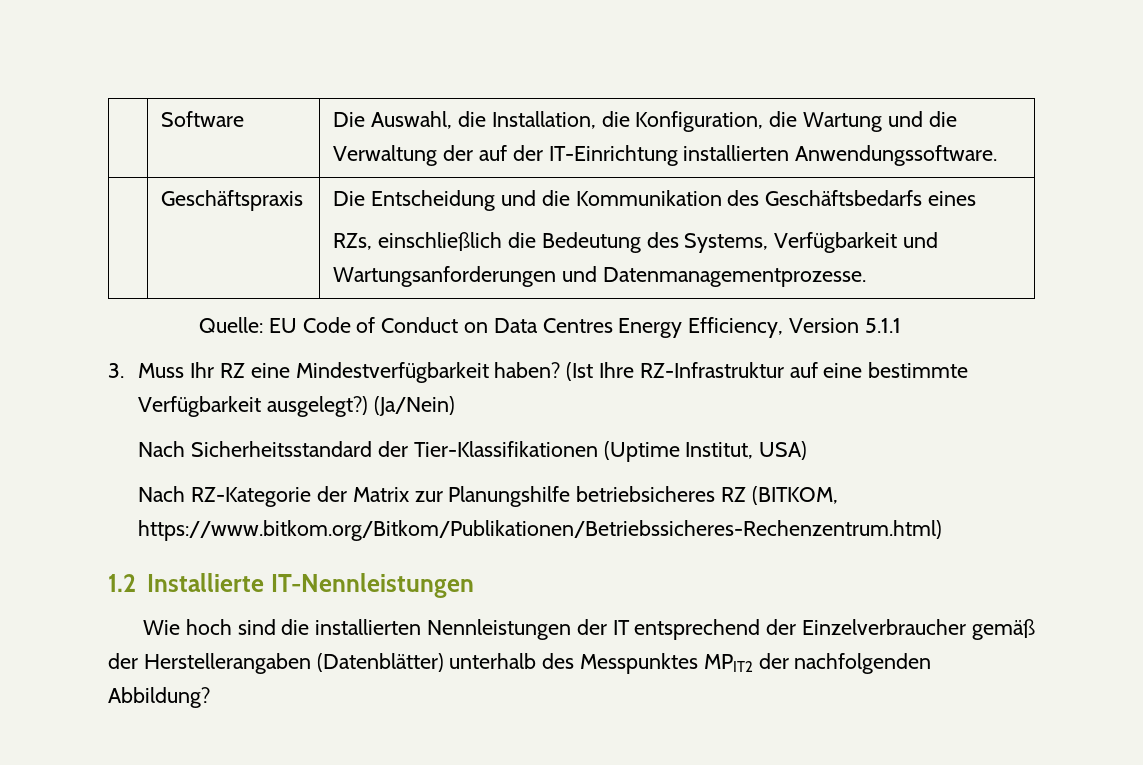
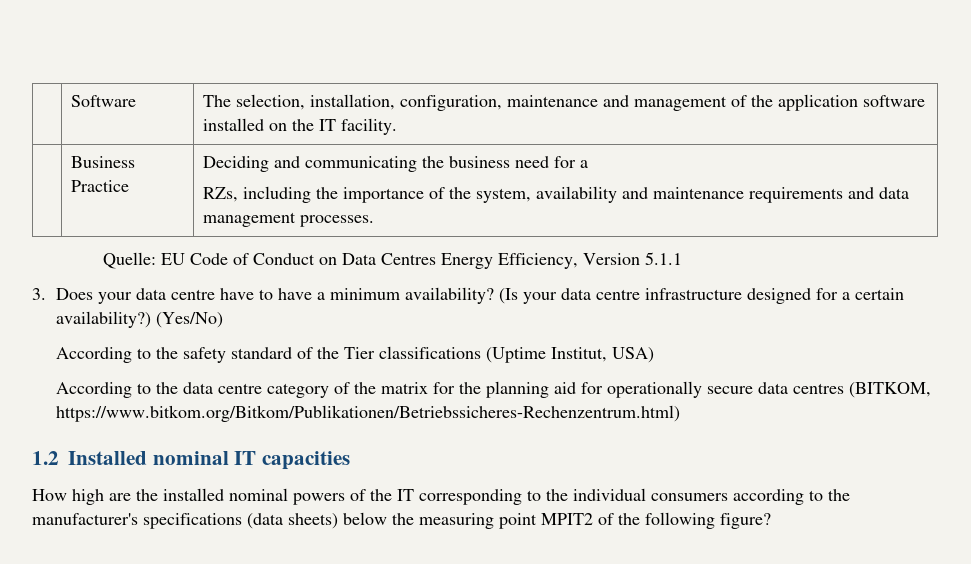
[333,111,957,132] [333,145,998,166] [161,190,304,211] [333,190,976,211] [333,232,938,253] [333,266,866,287] Die Auswahl, die Installation, die Konfiguration, die Wartung und die Verwaltung der auf der IT-Einrichtung installierten Anwendungssoftware. // | Geschäftspraxis | Die Entscheidung und die Kommunikation des Geschäftsbedarfs eines // RZs, einschließlich die Bedeutung des Systems, Verfügbarkeit und Wartungsanforderungen und Datenmanagementprozesse. -> [203,94,926,111] [203,118,398,135] [71,156,136,168] [71,180,130,192] [203,156,589,172] [203,186,910,203] [203,212,375,227] The selection, installation, configuration, maintenance and management of the application software installed on the IT facility. // | Business Practice | Deciding and communicating the business need for a // RZs, including the importance of the system, availability and maintenance requirements and data management processes.
[138,362,969,383] [138,396,455,417] [138,441,808,462] [138,486,838,507] [138,520,943,541] [108,573,475,598] [143,619,1035,640] [108,653,932,674] [108,687,210,708] Muss Ihr RZ eine Mindestverfügbarkeit haben? (Ist Ihre RZ-Infrastruktur auf eine bestimmte Verfügbarkeit ausgelegt?) (Ja/Nein) // Nach Sicherheitsstandard der Tier-Klassifikationen (Uptime Institut, USA) // Nach RZ-Kategorie der Matrix zur Planungshilfe betriebsicheres RZ (BITKOM, https://www.bitkom.org/Bitkom/Publikationen/Betriebssicheres-Rechenzentrum.html) // 1.2 Installierte IT-Nennleistungen // Wie hoch sind die installierten Nennleistungen der IT entsprechend der Einzelverbraucher gemäß der Herstellerangaben (Datenblätter) unterhalb des Messpunktes MPIT2 der nachfolgenden Abbildung? -> [55,287,904,304] [55,311,223,328] [55,346,654,363] [55,381,931,398] [55,405,680,422] [32,451,351,470] [32,488,850,505] [32,512,771,529] Does your data centre have to have a minimum availability? (Is your data centre infrastructure designed for a certain availability?) (Yes/No) // According to the safety standard of the Tier classifications (Uptime Institut, USA) // According to the data centre category of the matrix for the planning aid for operationally secure data centres (BITKOM, https://www.bitkom.org/Bitkom/Publikationen/Betriebssicheres-Rechenzentrum.html) // 1.2 Installed nominal IT capacities // How high are the installed nominal powers of the IT corresponding to the individual consumers according to the manufacturer's specifications (data sheets) below the measuring point MPIT2 of the following figure?

